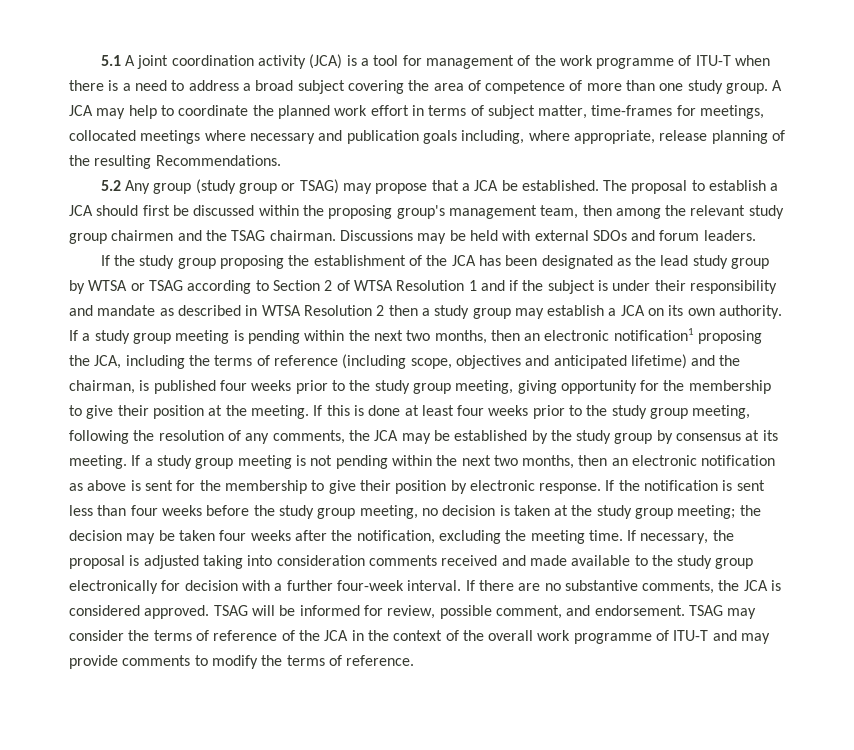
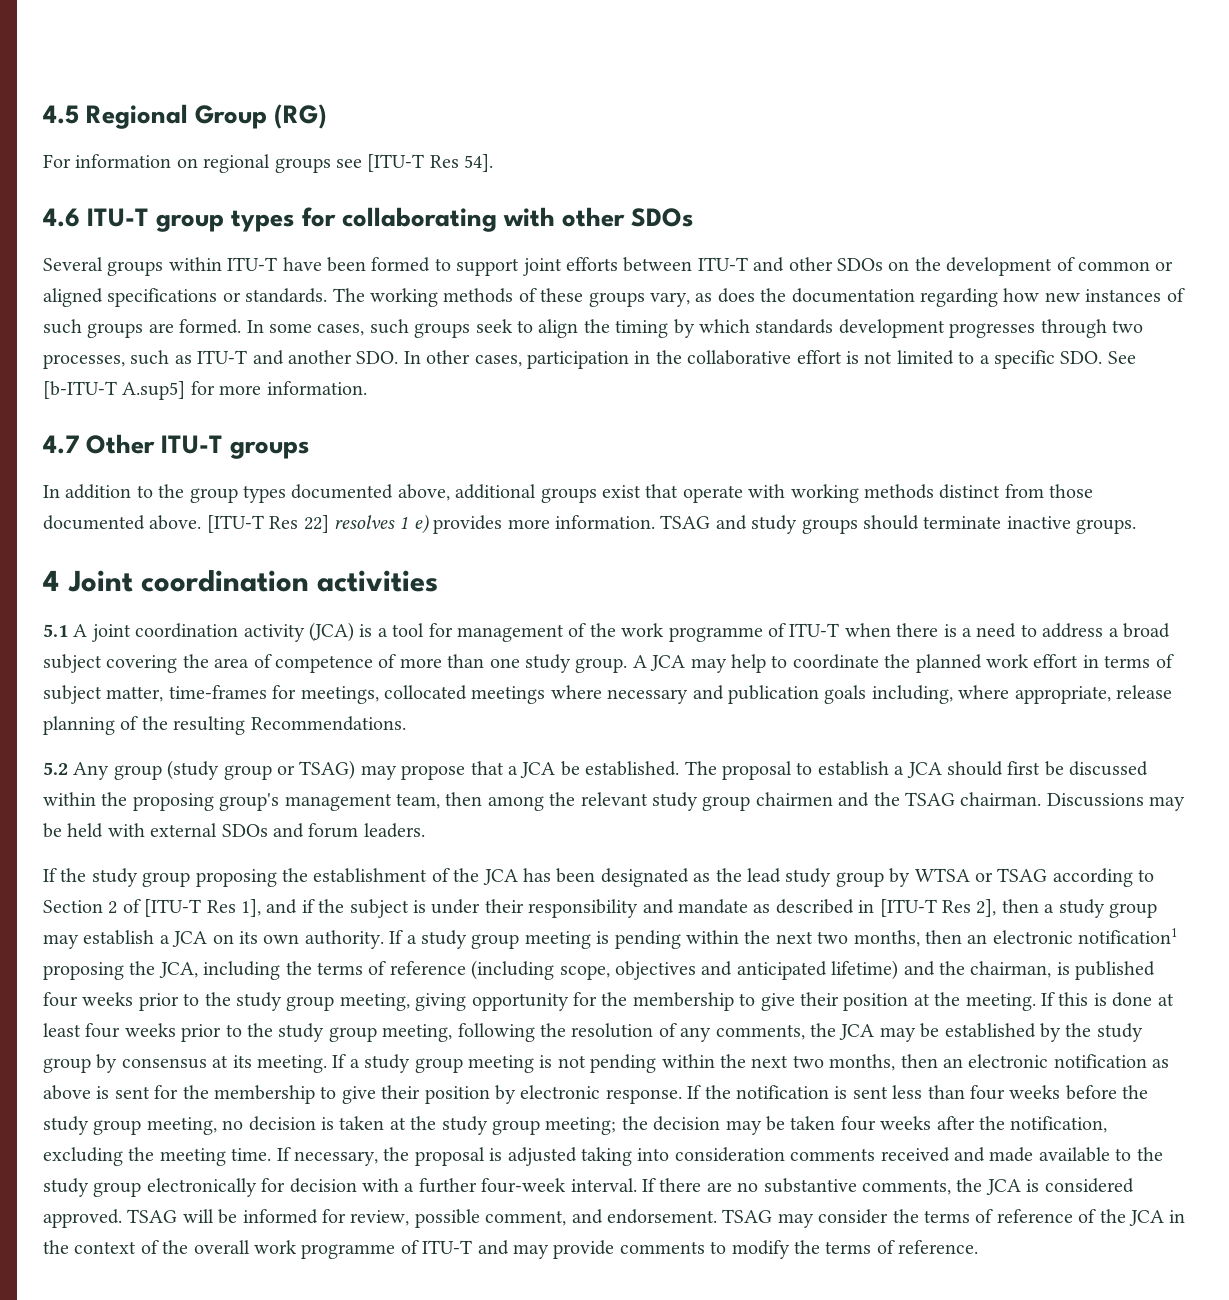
(100, 60) none -> [43,104,328,129] [43,154,494,173] [43,207,694,232] [43,257,1174,276] [43,288,1185,307] [43,319,1143,338] [43,350,1136,369] [43,381,367,400] [43,434,310,459] [43,484,1094,503] [43,514,1137,534] [43,570,439,592] 4.5 Regional Group (RG) // For information on regional groups see [ITU-T Res 54]. // 4.6 ITU-T group types for collaborating with other SDOs // Several groups within ITU-T have been formed to support joint efforts between ITU-T and other SDOs on the development of common or aligned specifications or standards. The working methods of these groups vary, as does the documentation regarding how new instances of such groups are formed. In some cases, such groups seek to align the timing by which standards development progresses through two processes, such as ITU-T and another SDO. In other cases, participation in the collaborative effort is not limited to a specific SDO. See [b-ITU-T A.sup5] for more information. // 4.7 Other ITU-T groups // In addition to the group types documented above, additional groups exist that operate with working methods distinct from those documented above. [ITU-T Res 22] resolves 1 e) provides more information. TSAG and study groups should terminate inactive groups. // 4 Joint coordination activities //
[353,280,477,291] WTSA Resolution 1 -> [144,899,261,917] [ITU-T Res 1],
[261,305,385,316] WTSA Resolution 2 -> [879,899,997,917] [ITU-T Res 2],

